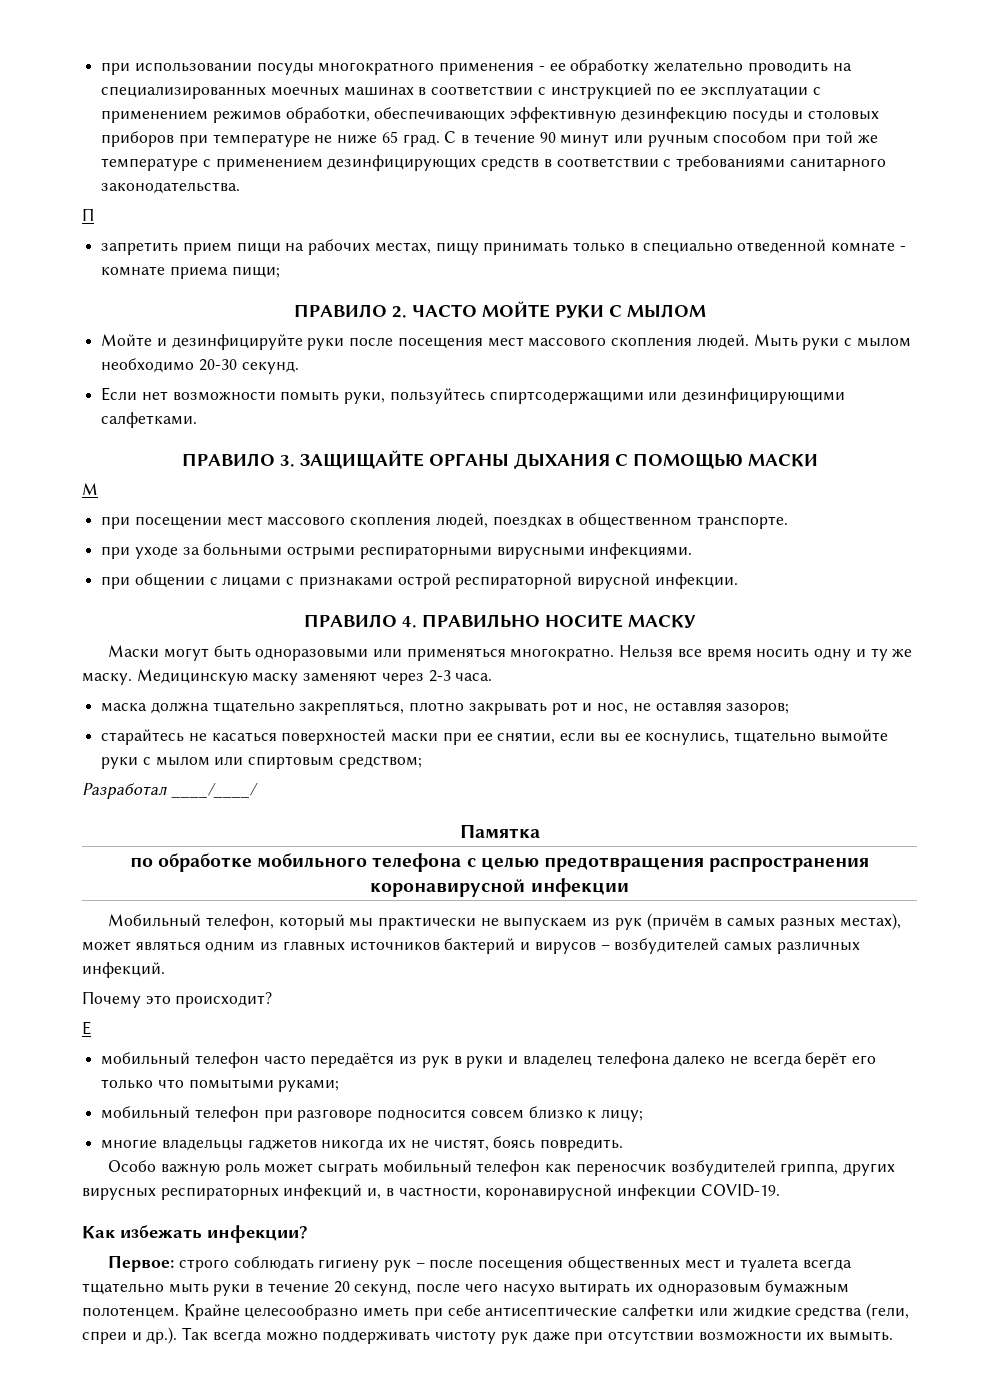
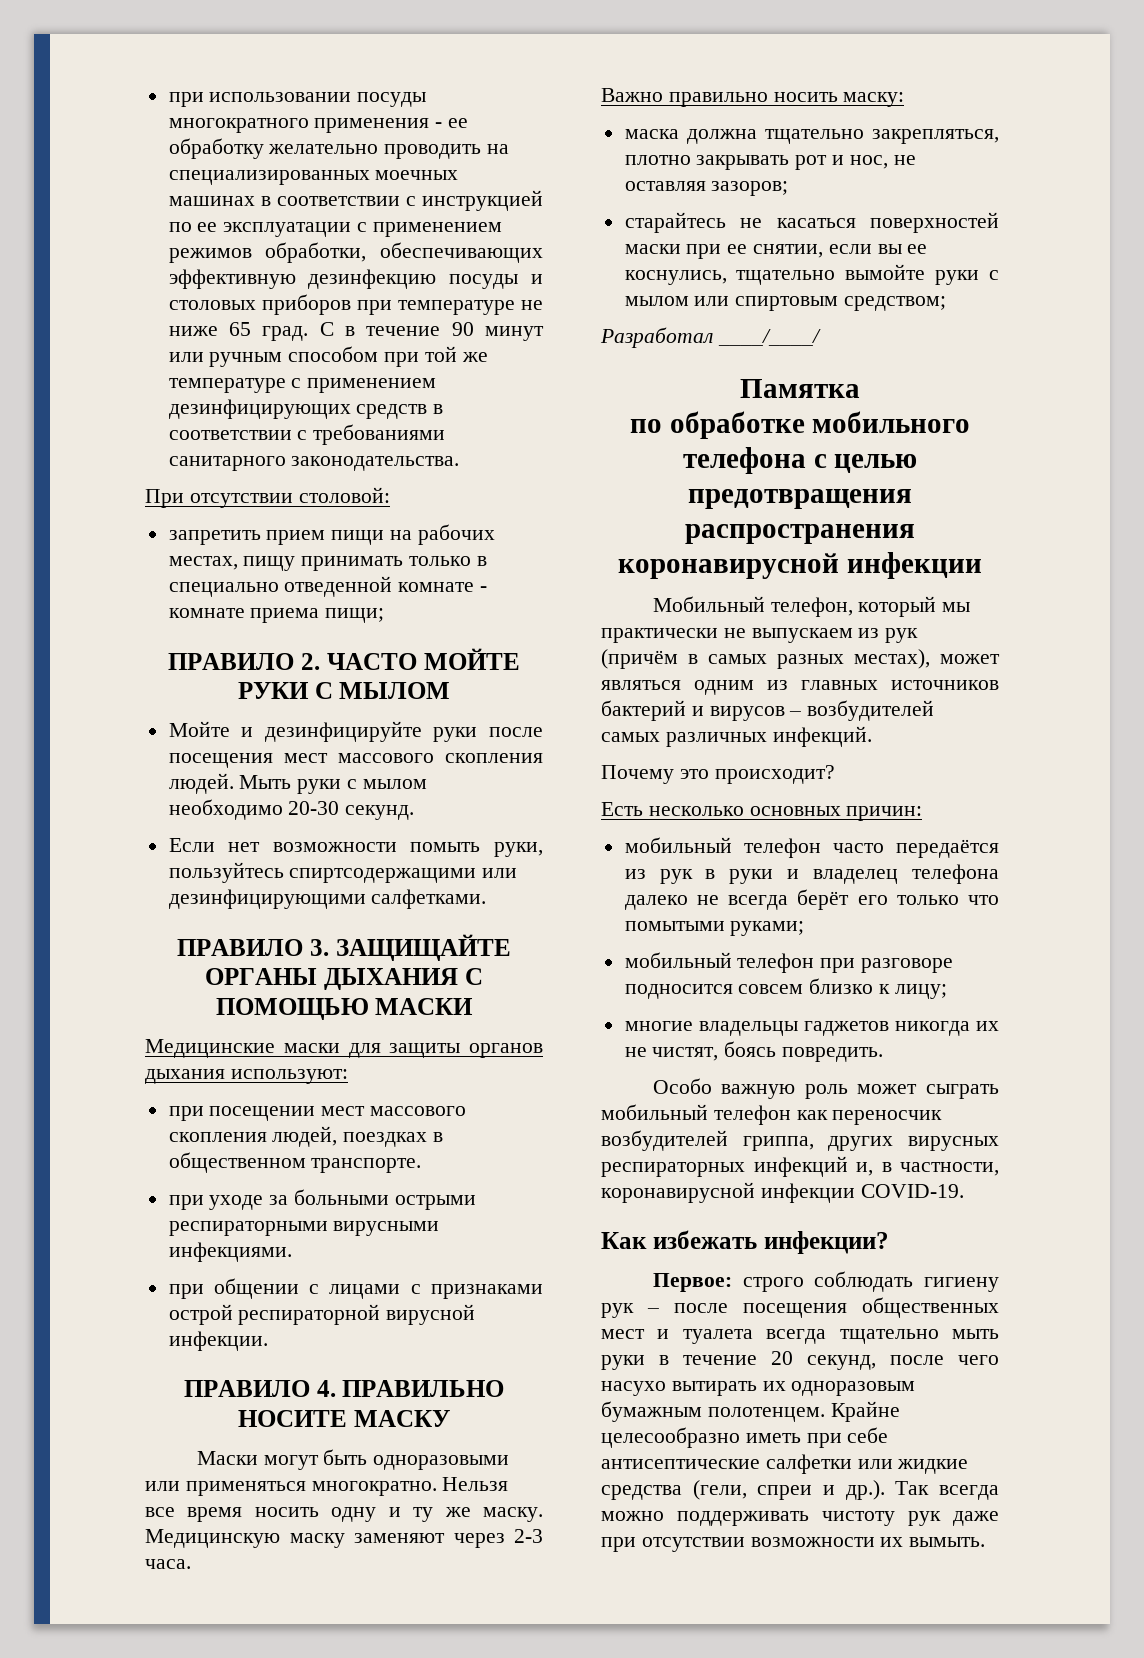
[82,208,94,221] П -> [145,487,390,508] При отсутствии столовой:
[82,483,98,495] М -> [145,1039,543,1058] [145,1069,348,1084] Медицинские маски для защиты органов дыхания используют:
(493, 677) none -> [601,88,905,107] // Важно правильно носить маску:
[82,1021,91,1035] Е -> [601,802,923,821] Есть несколько основных причин:

